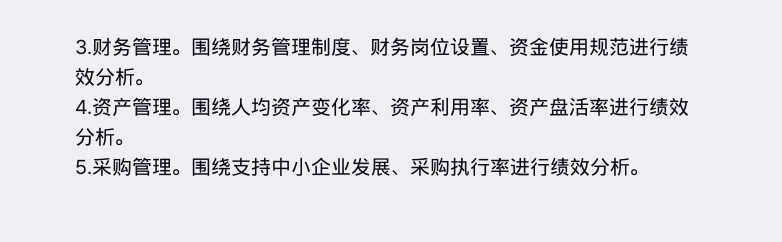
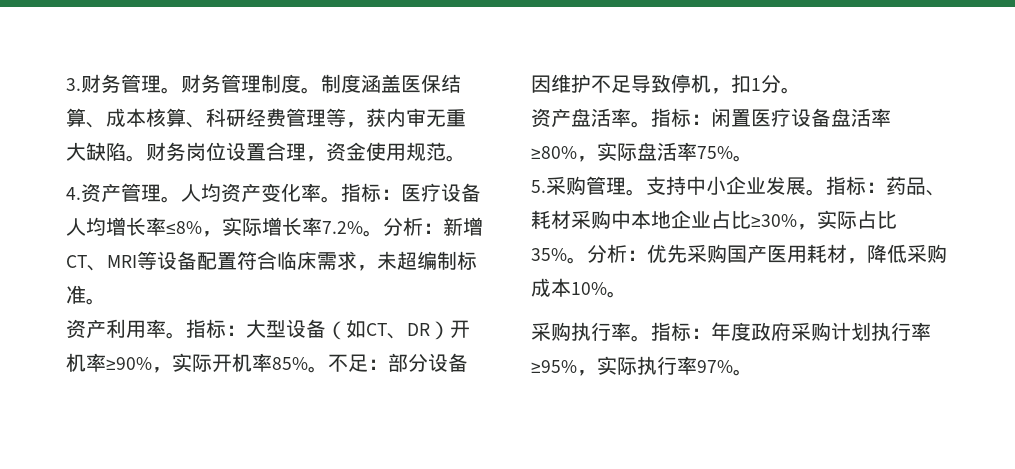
[191,37,231,56] 围绕 -> (181, 90) none
[351,50,370,56] 、 -> [301,74,461,94] [66,108,466,128] [66,142,146,162] 。制度涵盖医保结算、成本核算、科研经费管理等，获内审无重大缺陷。
[490,50,509,56] 、 -> [266,142,326,162] 合理，
[629,37,689,56] [75,67,135,86] 进行绩效分析 -> (446, 151) none
[191,97,231,116] 围绕 -> (181, 199) none
[371,97,689,117] [75,127,115,146] 、资产利用率、资产盘活率进行绩效分析 -> [321,183,481,203] [66,217,483,237] [66,251,477,271] [66,285,106,305] [66,319,470,340] [66,353,468,373] [531,74,801,94] [531,108,891,128] [531,142,733,162] 。指标：医疗设备人均增长率≤8%，实际增长率7.2%。分析：新增CT、MRI等设备配置符合临床需求，未超编制标准。 // 资产利用率。指标：大型设备（如CT、DR）开机率≥90%，实际开机率85%。不足：部分设备因维护不足导致停机，扣1分。 // 资产盘活率。指标：闲置医疗设备盘活率≥80%，实际盘活率75%
[191,157,231,176] 围绕 -> (646, 192) none
[391,157,630,176] 、采购执行率进行绩效分析 -> [806,176,946,196] [531,210,897,230] [531,244,947,264] [531,278,627,298] [531,322,931,342] [531,356,733,376] 。指标：药品、耗材采购中本地企业占比≥30%，实际占比35%。分析：优先采购国产医用耗材，降低采购成本10%。 // 采购执行率。指标：年度政府采购计划执行率≥95%，实际执行率97%

